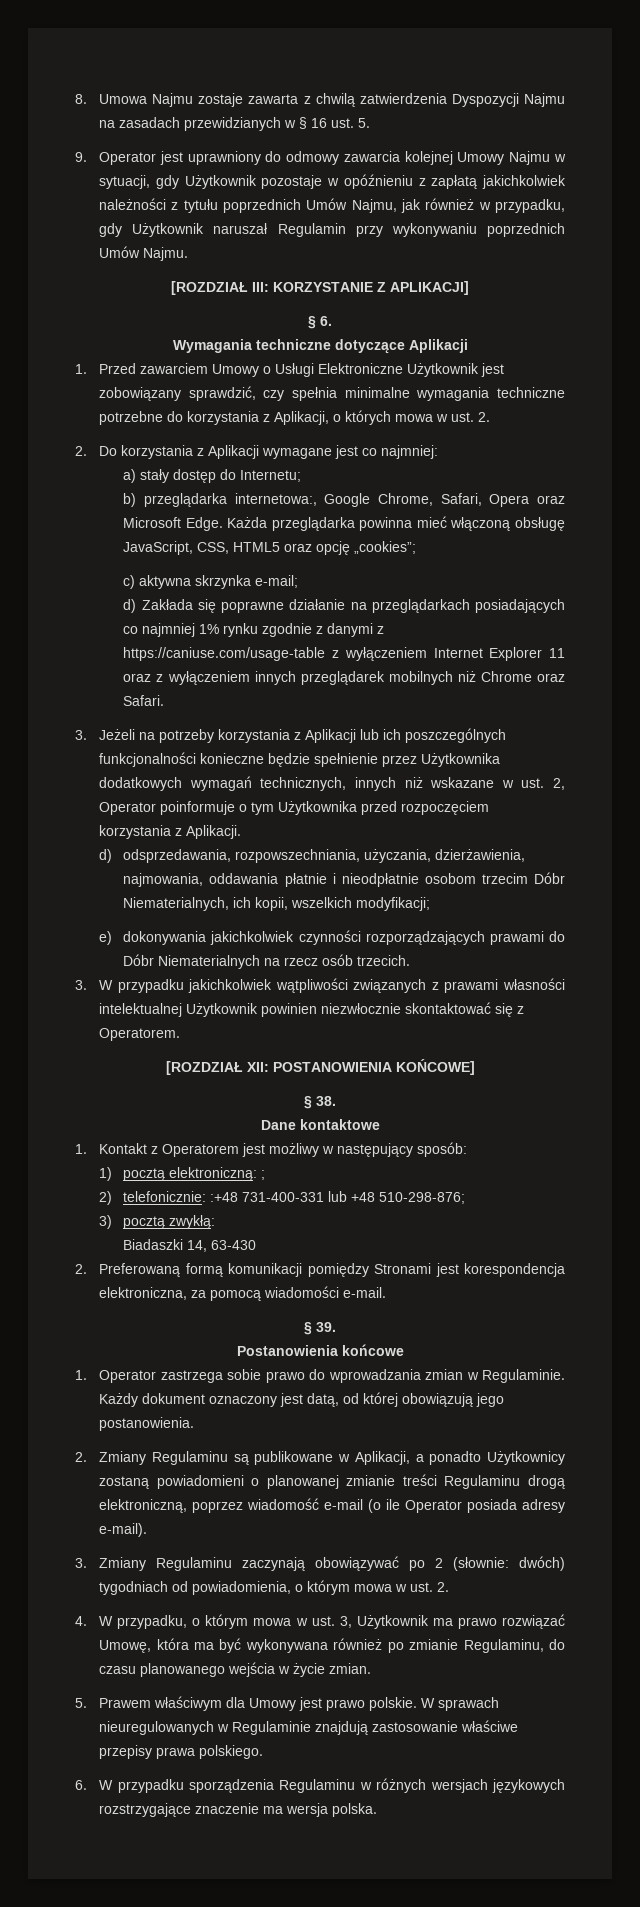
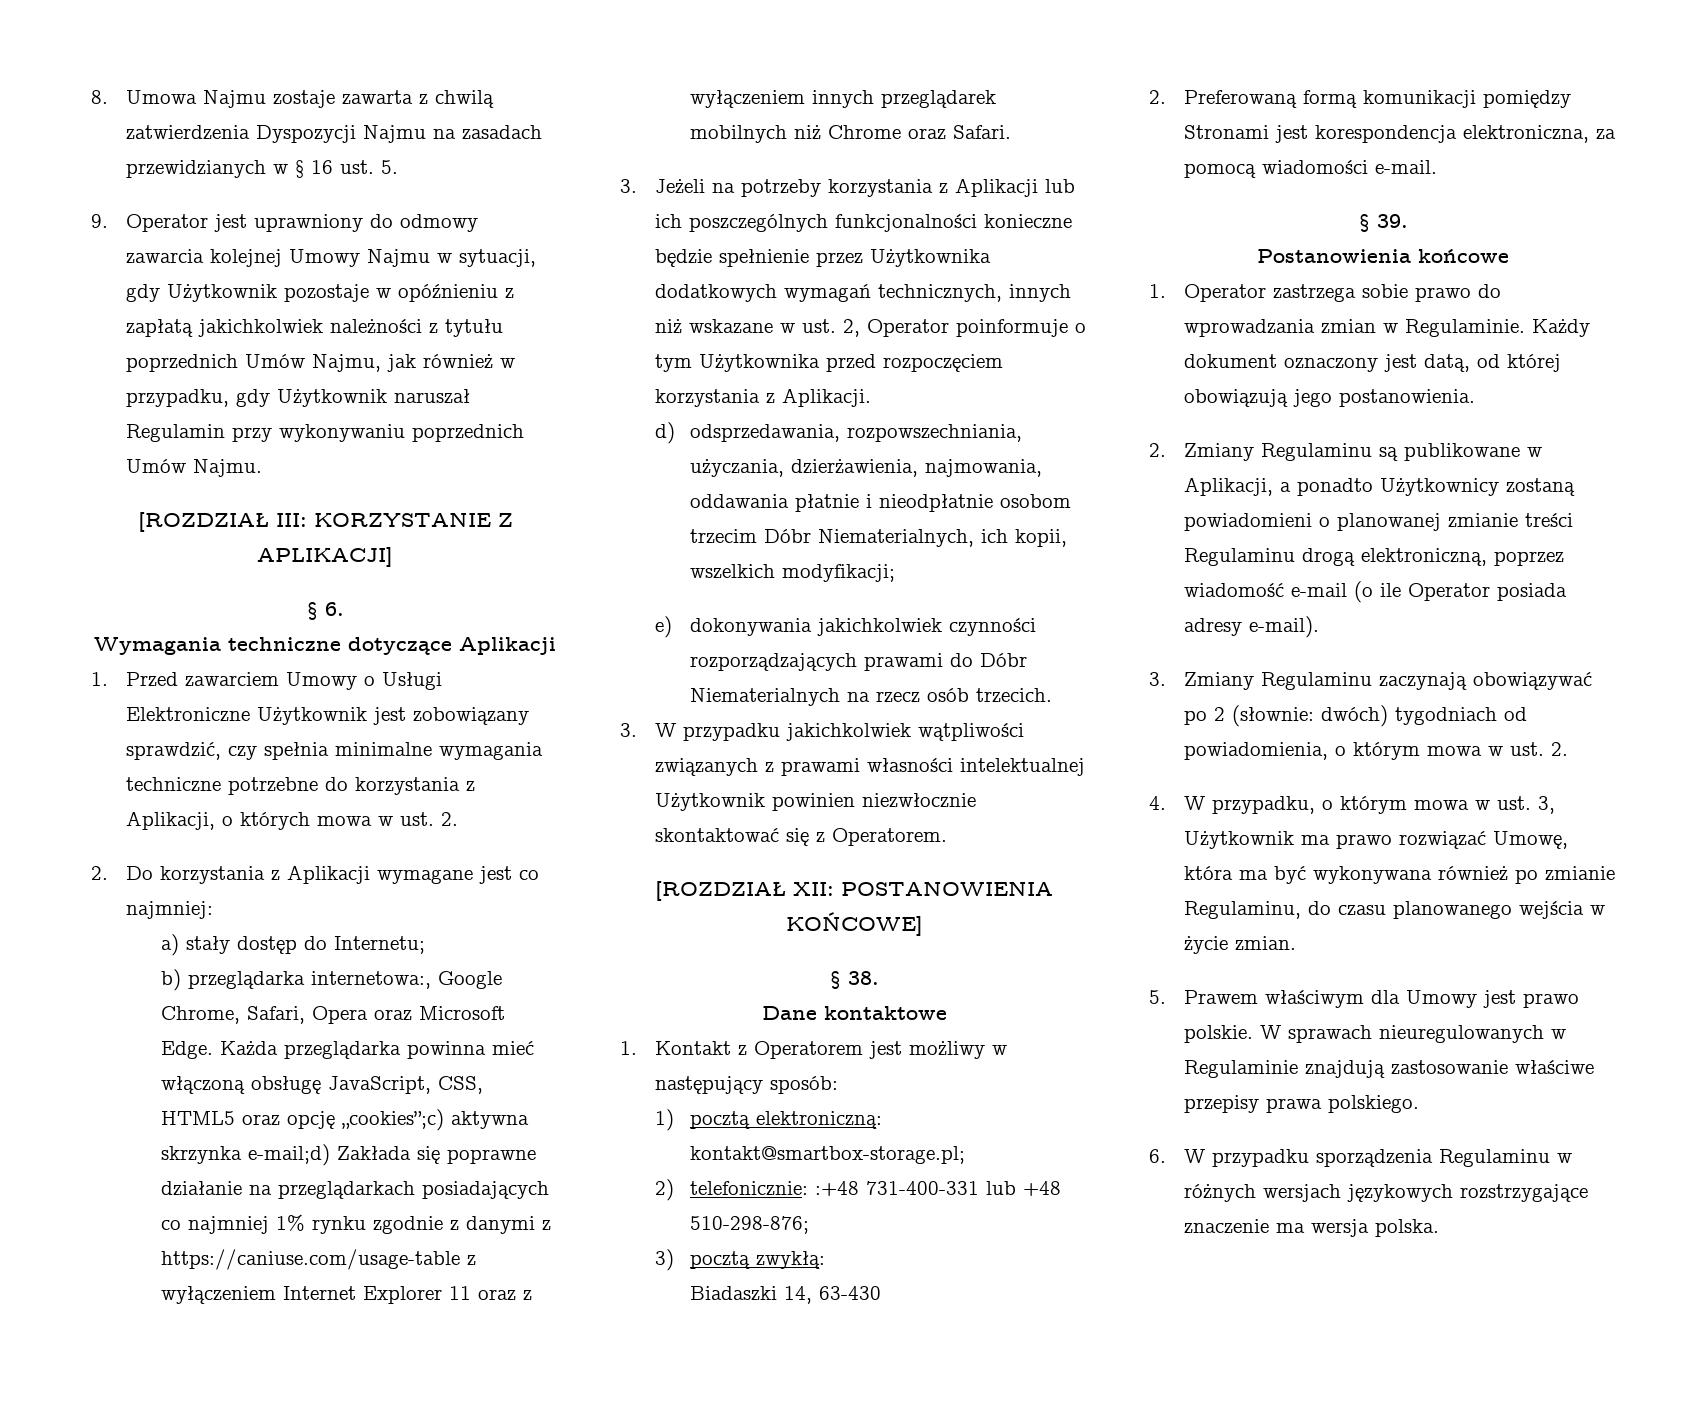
[354,541,417,554] [123,575,299,589] [123,599,137,613] „cookies”; // c) aktywna skrzynka e-mail; // d) -> [341,1109,529,1131] [160,1144,330,1166] „cookies”;c) aktywna skrzynka e-mail;d)
[261,1170,266,1180] ; -> [689,1146,965,1164] kontakt@smartbox-storage.pl;

